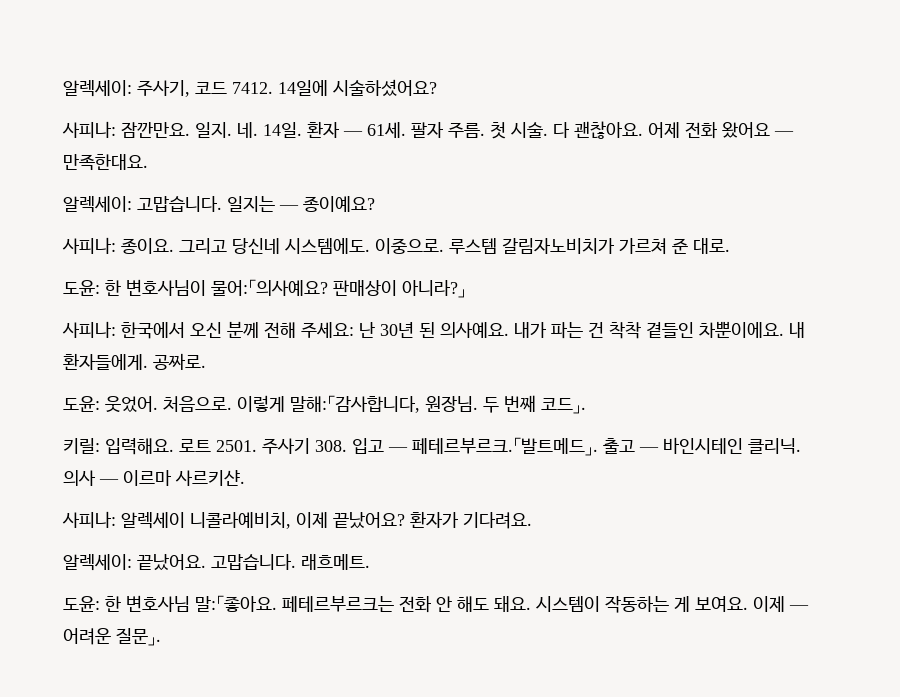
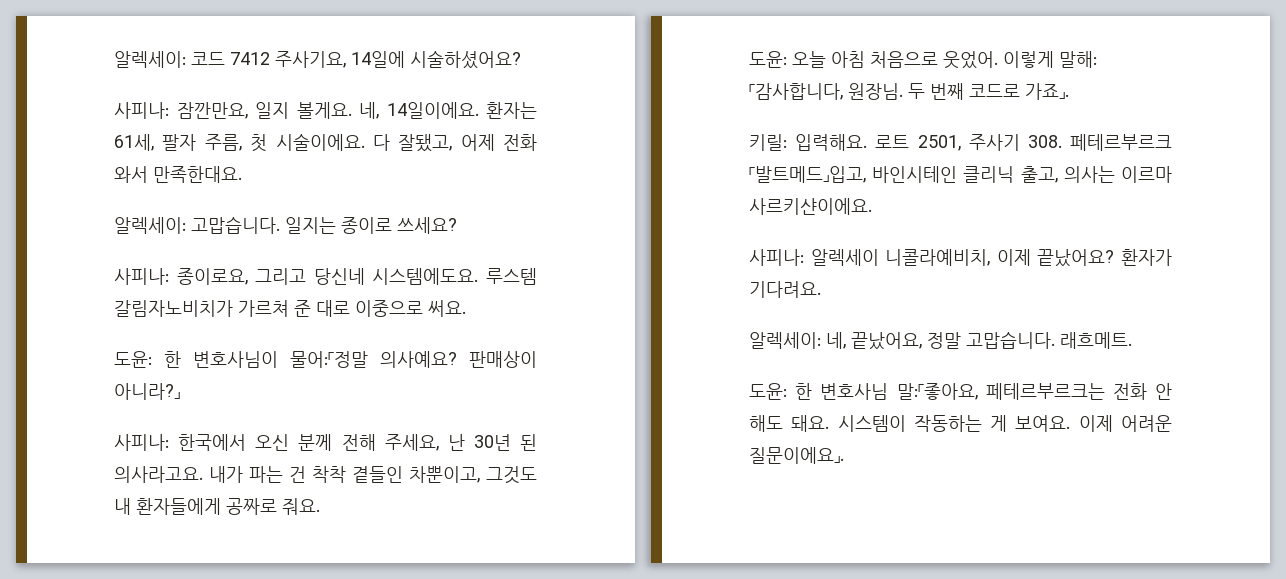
[63,80,273,97] 알렉세이: 주사기, 코드 7412. -> [114,51,346,68] 알렉세이: 코드 7412 주사기요,
[121,121,794,139] 잠깐만요. 일지. 네. 14일. 환자 — 61세. 팔자 주름. 첫 시술. 다 괜찮아요. 어제 전화 왔어요 — -> [176,102,537,119] [114,133,537,152] [114,166,148,183] 잠깐만요, 일지 볼게요. 네, 14일이에요. 환자는 61세, 팔자 주름, 첫 시술이에요. 다 잘됐고, 어제 전화 와서
[279,196,375,212] [62,237,174,254] — 종이예요? // 사피나: 종이요. -> [341,217,457,234] [114,268,248,285] 종이로 쓰세요? // 사피나: 종이로요,
[285,238,444,254] 시스템에도. 이중으로. -> [372,268,479,285] 시스템에도요.
[693,238,730,254] 대로. -> [316,300,466,317] 대로 이중으로 써요.
(256, 286) none -> [334,351,368,368] 정말
[301,322,354,338] 주세요: -> [384,434,439,451] 주세요,
[440,322,509,338] 의사예요. -> [114,466,203,483] 의사라고요.
[699,321,805,338] [63,353,206,370] [63,396,232,413] 차뿐이에요. 내 환자들에게. 공짜로. // 도윤: 웃었어. 처음으로. -> [409,466,537,484] [114,498,320,515] [749,51,998,69] 차뿐이고, 그것도 내 환자들에게 공짜로 줘요. // 도윤: 오늘 아침 처음으로 웃었어.
[541,398,573,410] 코드 -> [969,83,1059,100] 코드로 가죠
[216,440,257,452] 2501. -> [917,135,961,151] 2501,
[352,437,801,456] [63,470,245,486] 입고 — 페테르부르크.「발트메드」. 출고 — 바인시테인 클리닉. 의사 — 이르마 사르키샨. -> [1070,134,1172,151] [749,166,1172,183] [749,198,872,215] 페테르부르크「발트메드」입고, 바인시테인 클리닉 출고, 의사는 이르마 사르키샨이에요.
[137,554,206,571] 끝났어요. -> [826,332,961,350] 네, 끝났어요, 정말
[224,596,277,612] 좋아요. -> [923,383,978,400] 좋아요,
[789,605,809,610] [63,628,148,645] — 어려운 질문 -> [1121,415,1172,432] [749,447,834,464] 어려운 질문이에요

